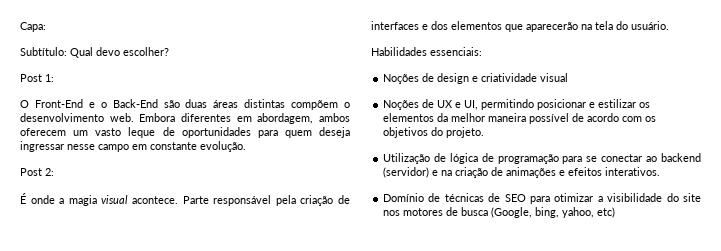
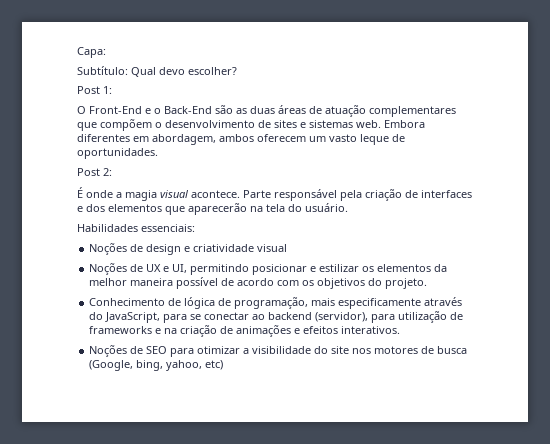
(180, 104) none -> [236,108,247,114] as
[244,99,350,110] [20,113,104,122] distintas compõem o desenvolvimento -> [309,105,456,117] [77,119,353,131] de atuação complementares que compõem o desenvolvimento de sites e sistemas
[181,127,350,138] [20,141,246,152] oportunidades para quem deseja ingressar nesse campo em constante evolução. -> [77,148,158,159] oportunidades.
[383,153,431,164] Utilização -> [89,298,166,306] Conhecimento
[497,154,559,164] programação -> [234,297,463,309] [89,312,161,323] programação, mais especificamente através do JavaScript,
[383,167,430,178] (servidor) -> [315,311,464,323] [89,326,153,334] (servidor), para utilização de frameworks
[383,193,484,202] Domínio de técnicas -> [89,345,128,357] Noções

